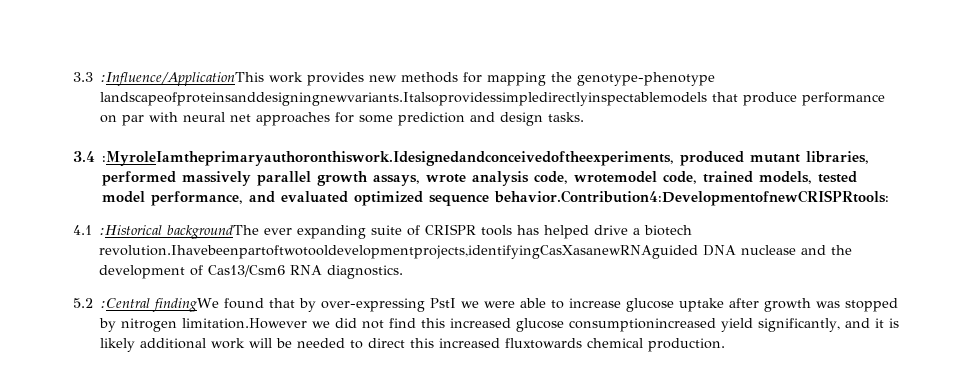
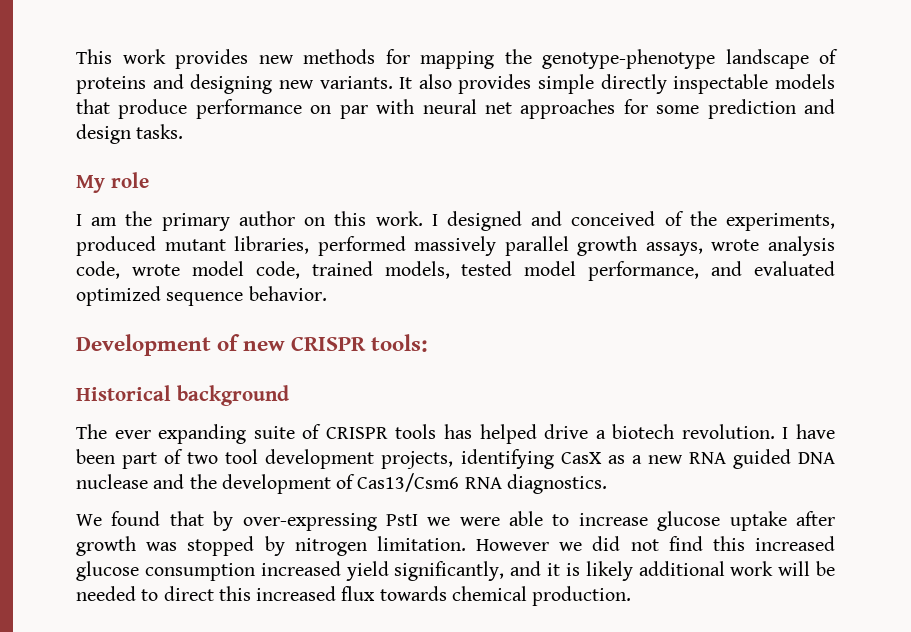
[73,72,265,86] 3.3 :Influence/ApplicationThis -> [76,49,112,64] This
[100,92,708,106] landscapeofproteinsanddesigningnewvariants.Italsoprovidessimpledirectlyinspectablemodels -> [725,49,838,69] [76,74,835,94] landscape of proteins and designing new variants. It also provides simple directly inspectable models
[73,151,675,166] 3.4 :MyroleIamtheprimaryauthoronthiswork.Idesignedandconceivedoftheexperiments, -> [76,172,149,193] [76,211,835,231] My role // I am the primary author on this work. I designed and conceived of the experiments,
[574,171,658,183] wrotemodel -> [131,261,244,276] wrote model
[494,190,890,206] [73,225,260,239] behavior.Contribution4:DevelopmentofnewCRISPRtools: // 4.1 :Historical backgroundThe -> [248,286,327,301] [76,334,429,356] [76,385,289,406] [76,424,107,439] behavior. // Development of new CRISPR tools: // Historical background // The
[99,245,699,259] revolution.Ihavebeenpartoftwotooldevelopmentprojects,identifyingCasXasanewRNAguided -> [681,424,835,439] [76,449,791,469] revolution. I have been part of two tool development projects, identifying CasX as a new RNA guided
[73,298,220,312] 5.2 :Central findingWe -> [76,514,102,526] We
[182,318,308,329] limitation.However -> [376,536,549,551] limitation. However
[569,318,717,332] consumptionincreased -> [144,561,341,581] consumption increased
[505,338,583,349] fluxtowards -> [341,586,447,601] flux towards

